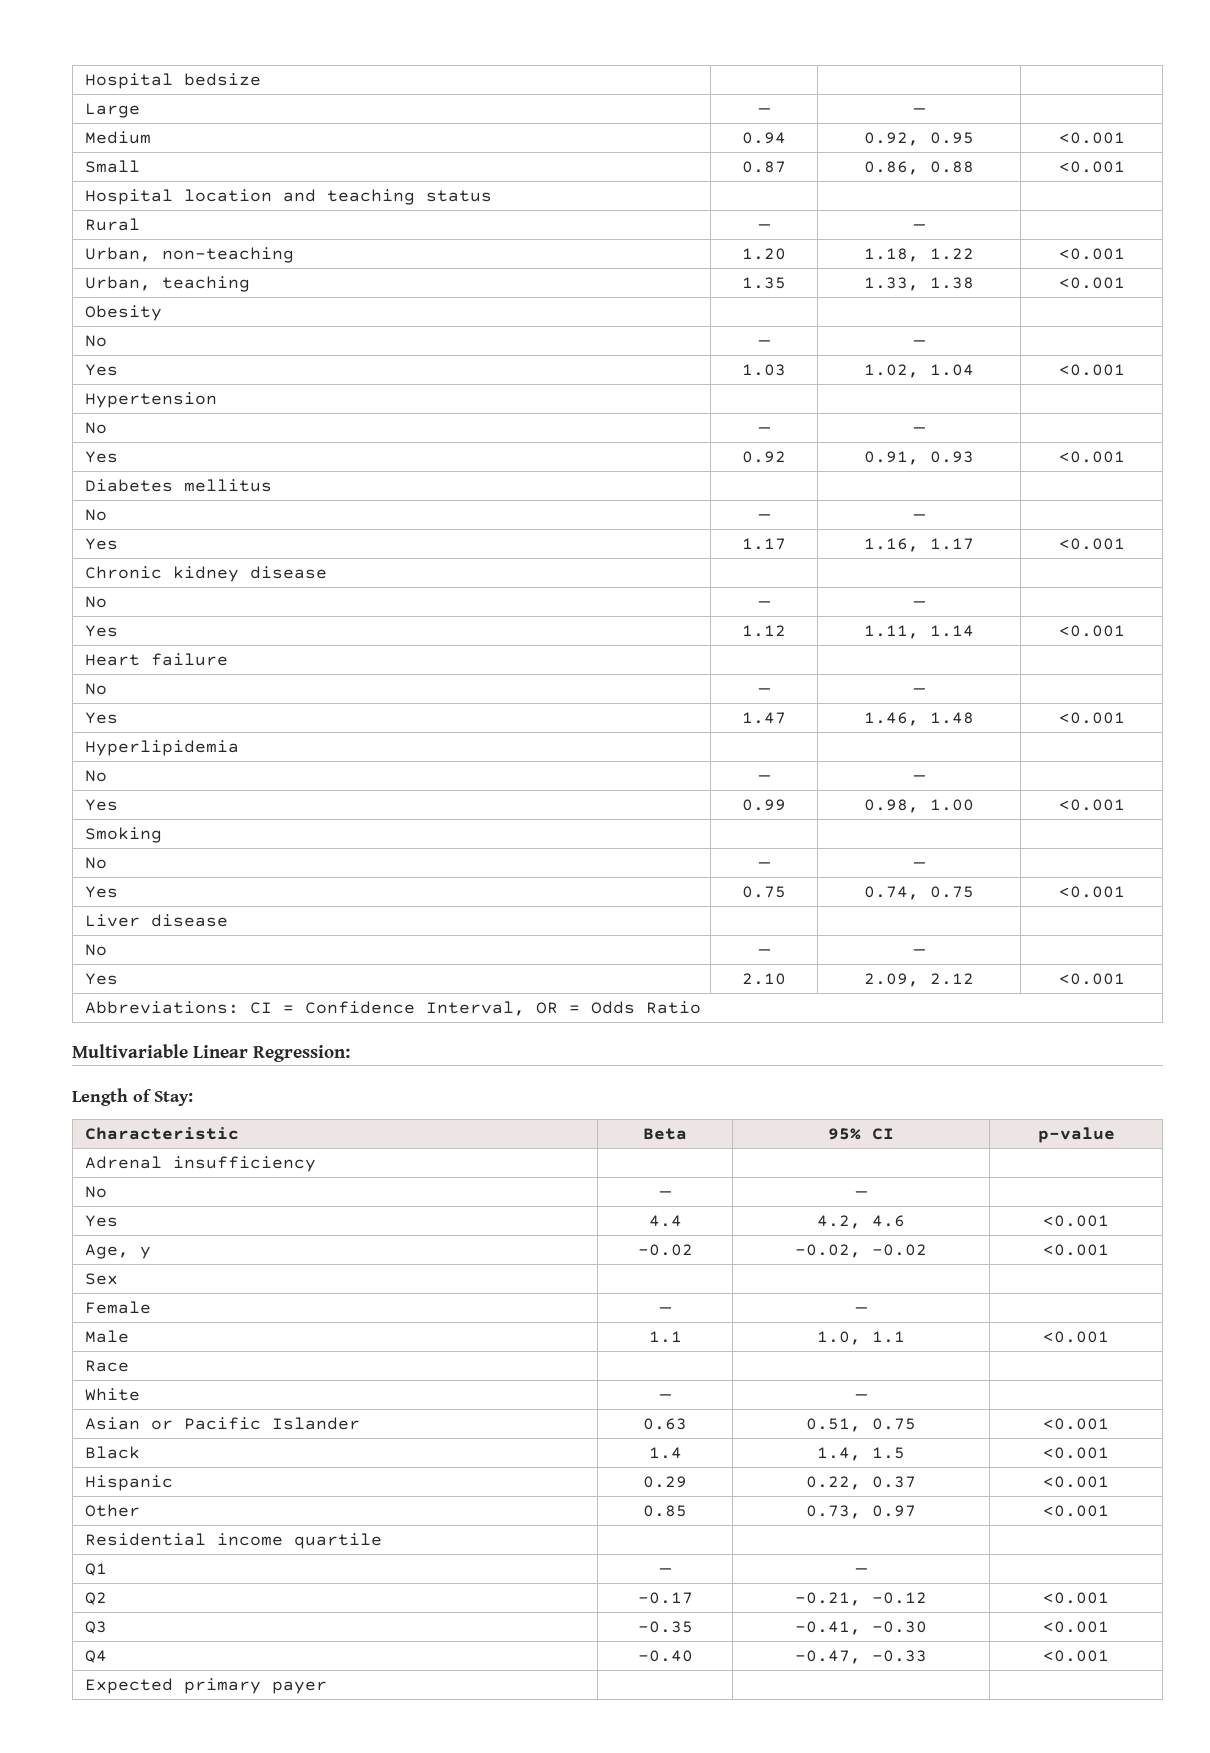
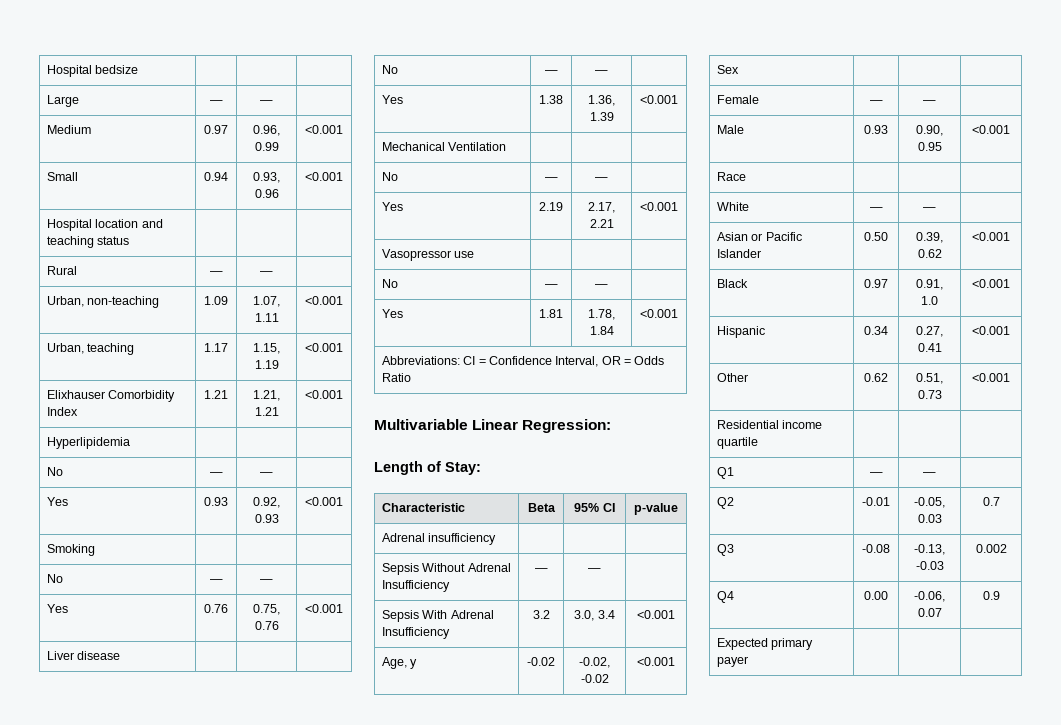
[742,132,786,144] [864,132,974,146] 0.94 | 0.92, 0.95 -> [204,125,228,134] [253,125,280,136] [254,142,279,151] 0.97 | 0.96, 0.99
[742,161,786,173] [864,161,974,175] 0.87 | 0.86, 0.88 -> [204,172,228,181] [253,172,280,183] [254,189,279,198] 0.94 | 0.93, 0.96
[742,248,786,260] [864,248,974,262] 1.20 | 1.18, 1.22 -> [204,296,228,305] [253,296,280,307] [254,313,279,322] 1.09 | 1.07, 1.11
[742,277,786,289] [864,277,974,291] [1058,277,1125,289] [84,305,162,321] [84,335,107,347] [757,340,771,346] [912,340,926,346] [84,364,118,376] [742,364,786,376] [864,364,974,378] [1058,364,1125,376] [84,392,217,408] [84,422,107,434] [757,427,771,433] [912,427,926,433] [84,451,118,463] [742,451,786,463] [864,451,974,465] [1058,451,1125,463] [84,479,272,492] [84,509,107,521] [757,514,771,520] [912,514,926,520] [84,538,118,550] [742,538,786,550] [864,538,974,552] [1058,538,1125,550] [84,566,327,582] [84,596,107,608] [757,601,771,607] [912,601,926,607] [84,625,118,637] [742,625,786,637] [864,625,974,639] [1058,625,1125,637] [84,653,228,666] [84,683,107,695] [757,688,771,694] [912,688,926,694] [84,712,118,724] [742,712,786,724] [864,712,974,726] 1.35 | 1.33, 1.38 | <0.001 // Obesity | | | // No | — | — | // Yes | 1.03 | 1.02, 1.04 | <0.001 // Hypertension | | | // No | — | — | // Yes | 0.92 | 0.91, 0.93 | <0.001 // Diabetes mellitus | | | // No | — | — | // Yes | 1.17 | 1.16, 1.17 | <0.001 // Chronic kidney disease | | | // No | — | — | // Yes | 1.12 | 1.11, 1.14 | <0.001 // Heart failure | | | // No | — | — | // Yes | 1.47 | 1.46, 1.48 -> [204,343,228,352] [253,343,280,354] [254,360,279,369] [305,343,343,352] [46,390,176,402] [46,407,78,416] [204,390,228,399] [253,390,280,401] [254,407,279,416] 1.17 | 1.15, 1.19 | <0.001 // Elixhauser Comorbidity Index | 1.21 | 1.21, 1.21
[742,799,786,811] [864,799,974,813] 0.99 | 0.98, 1.00 -> [204,497,228,506] [253,497,280,508] [254,514,279,523] 0.93 | 0.92, 0.93
[742,886,786,898] [864,886,974,900] 0.75 | 0.74, 0.75 -> [204,604,228,613] [253,604,280,615] [254,621,279,630] 0.76 | 0.75, 0.76
[742,973,786,985] [864,973,974,987] 2.10 | 2.09, 2.12 -> [539,95,563,104] [588,95,615,106] [589,112,614,121] [640,95,678,104] [381,142,507,151] [381,172,398,181] [544,177,558,181] [595,177,608,181] [381,202,403,211] [539,202,563,211] [588,202,615,213] [589,219,614,228] [640,202,678,211] [381,249,475,261] [381,279,398,288] [544,284,558,288] [595,284,608,288] [381,309,403,318] [539,309,563,318] [588,309,615,320] [589,326,614,335] 1.38 | 1.36, 1.39 | <0.001 // Mechanical Ventilation | | | // No | — | — | // Yes | 2.19 | 2.17, 2.21 | <0.001 // Vasopressor use | | | // No | — | — | // Yes | 1.81 | 1.78, 1.84
[84,1186,107,1198] [658,1191,672,1197] [854,1191,868,1197] [84,1215,118,1227] [648,1215,682,1227] [817,1215,905,1229] No | — | — | // Yes | 4.4 | 4.2, 4.6 -> [381,563,511,575] [381,580,450,592] [534,568,548,572] [588,568,601,572] [381,610,494,622] [381,627,450,639] [532,610,550,619] [574,610,615,621] Sepsis Without Adrenal Insufficiency | — | — | // Sepsis With Adrenal Insufficiency | 3.2 | 3.0, 3.4
[648,1331,682,1343] [817,1331,905,1345] 1.1 | 1.0, 1.1 -> [864,125,888,134] [916,125,943,136] [917,142,942,151] 0.93 | 0.90, 0.95
[643,1418,687,1430] [806,1418,916,1432] 0.63 | 0.51, 0.75 -> [864,232,888,241] [916,232,943,243] [917,249,942,258] 0.50 | 0.39, 0.62
[648,1447,682,1459] [817,1447,905,1461] 1.4 | 1.4, 1.5 -> [864,279,888,288] [916,279,943,290] [921,296,938,305] 0.97 | 0.91, 1.0
[643,1476,687,1488] [806,1476,916,1490] 0.29 | 0.22, 0.37 -> [864,326,888,335] [916,326,943,337] [917,343,942,352] 0.34 | 0.27, 0.41
[643,1505,687,1517] [806,1505,916,1519] 0.85 | 0.73, 0.97 -> [864,373,888,382] [916,373,943,384] [917,390,942,399] 0.62 | 0.51, 0.73
[637,1592,693,1604] [795,1592,927,1606] [1043,1592,1109,1604] [84,1621,107,1634] [637,1621,693,1633] [795,1621,927,1635] [1043,1621,1109,1633] [84,1650,107,1663] [637,1650,693,1662] [795,1650,927,1664] [1043,1650,1109,1662] -0.17 | -0.21, -0.12 | <0.001 // Q3 | -0.35 | -0.41, -0.30 | <0.001 // Q4 | -0.40 | -0.47, -0.33 | <0.001 -> [862,497,890,506] [914,497,945,508] [917,514,942,523] [982,497,1000,506] [716,544,734,556] [862,544,890,553] [914,544,945,555] [915,561,944,570] [975,544,1007,553] [716,591,734,603] [864,591,888,600] [914,591,945,602] [917,608,942,617] [982,591,1000,600] -0.01 | -0.05, 0.03 | 0.7 // Q3 | -0.08 | -0.13, -0.03 | 0.002 // Q4 | 0.00 | -0.06, 0.07 | 0.9

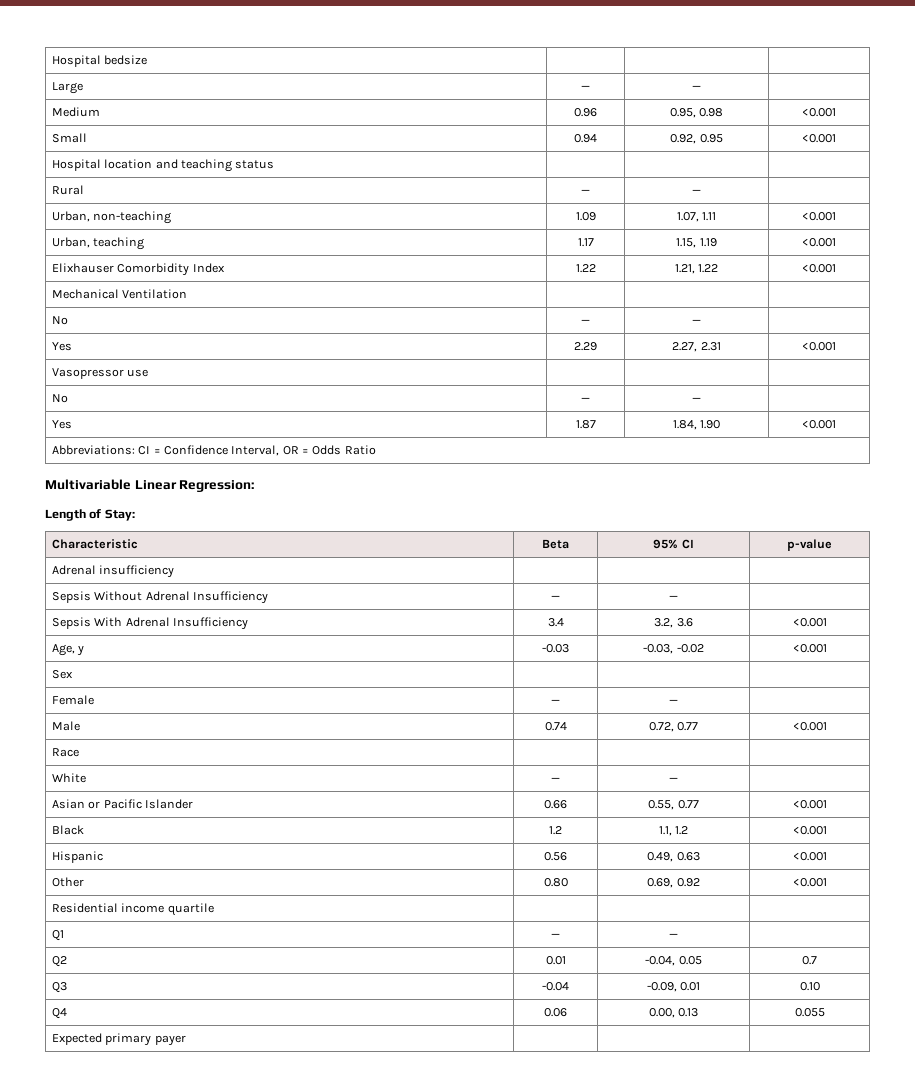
[204,125,228,134] [253,125,280,136] [254,142,279,151] 0.97 | 0.96, 0.99 -> [574,108,597,117] [669,108,724,118] 0.96 | 0.95, 0.98
[253,172,280,183] [254,189,279,198] 0.93, 0.96 -> [670,134,723,144] 0.92, 0.95
[204,390,228,399] 1.21 -> [575,264,596,273] 1.22
[254,407,279,416] [305,390,343,399] [46,437,130,449] [46,467,63,476] [209,472,223,476] [260,472,273,476] [46,497,68,506] [204,497,228,506] [253,497,280,508] [254,514,279,523] [305,497,343,506] [46,544,95,556] [46,574,63,583] [209,579,223,583] [260,579,273,583] [46,604,68,613] [204,604,228,613] [253,604,280,615] [254,621,279,630] [305,604,343,613] [46,651,121,660] [381,65,398,74] [544,70,558,74] [595,70,608,74] [381,95,403,104] [539,95,563,104] [588,95,615,106] [589,112,614,121] 1.21 | <0.001 // Hyperlipidemia | | | // No | — | — | // Yes | 0.93 | 0.92, 0.93 | <0.001 // Smoking | | | // No | — | — | // Yes | 0.76 | 0.75, 0.76 | <0.001 // Liver disease | | | // No | — | — | // Yes | 1.38 | 1.36, 1.39 -> [698,264,719,273] 1.22
[539,202,563,211] [588,202,615,213] [589,219,614,228] 2.19 | 2.17, 2.21 -> [574,342,597,351] [672,342,721,352] 2.29 | 2.27, 2.31
[539,309,563,318] [588,309,615,320] [589,326,614,335] 1.81 | 1.78, 1.84 -> [575,420,596,429] [672,420,721,430] 1.87 | 1.84, 1.90
[532,610,550,619] [574,610,615,621] 3.2 | 3.0, 3.4 -> [547,618,564,627] [654,618,693,628] 3.4 | 3.2, 3.6
[527,657,555,666] [579,657,610,668] -0.02 | -0.02, -> [542,644,569,653] [643,644,674,654] -0.03 | -0.03,
[864,125,888,134] [916,125,943,136] [917,142,942,151] 0.93 | 0.90, 0.95 -> [544,722,567,731] [648,722,699,732] 0.74 | 0.72, 0.77
[864,232,888,241] [916,232,943,243] [917,249,942,258] 0.50 | 0.39, 0.62 -> [544,800,567,809] [648,800,699,810] 0.66 | 0.55, 0.77
[864,279,888,288] [916,279,943,290] [921,296,938,305] 0.97 | 0.91, 1.0 -> [549,826,562,835] [658,826,689,836] 1.2 | 1.1, 1.2
[864,326,888,335] [916,326,943,337] [917,343,942,352] 0.34 | 0.27, 0.41 -> [544,852,567,861] [647,852,700,862] 0.56 | 0.49, 0.63
[864,373,888,382] [916,373,943,384] [917,390,942,399] 0.62 | 0.51, 0.73 -> [543,878,568,887] [647,878,700,888] 0.80 | 0.69, 0.92
[862,497,890,506] [914,497,945,508] [917,514,942,523] -0.01 | -0.05, 0.03 -> [545,956,566,965] [645,956,702,966] 0.01 | -0.04, 0.05
[862,544,890,553] [914,544,945,555] [915,561,944,570] [975,544,1007,553] [716,591,734,603] [864,591,888,600] [914,591,945,602] [917,608,942,617] [982,591,1000,600] -0.08 | -0.13, -0.03 | 0.002 // Q4 | 0.00 | -0.06, 0.07 | 0.9 -> [542,982,569,991] [646,982,701,992] [799,982,820,991] [51,1008,67,1019] [544,1008,567,1017] [648,1008,699,1018] [794,1008,825,1017] -0.04 | -0.09, 0.01 | 0.10 // Q4 | 0.06 | 0.00, 0.13 | 0.055

